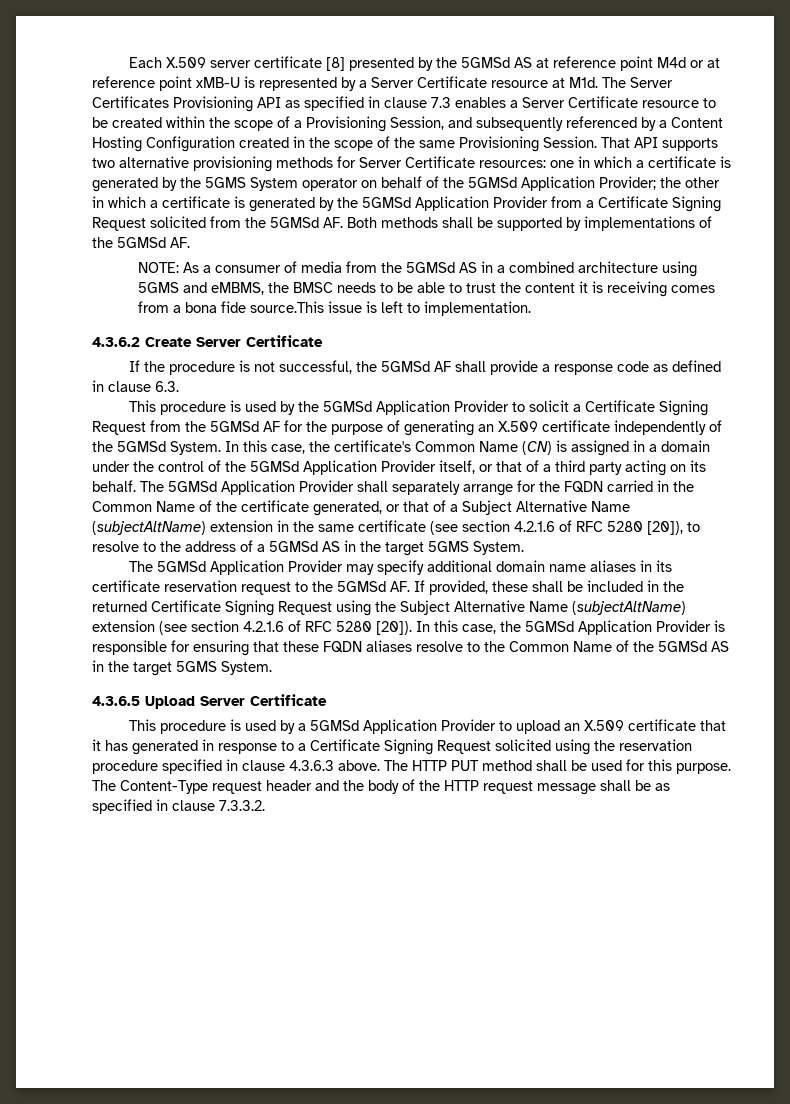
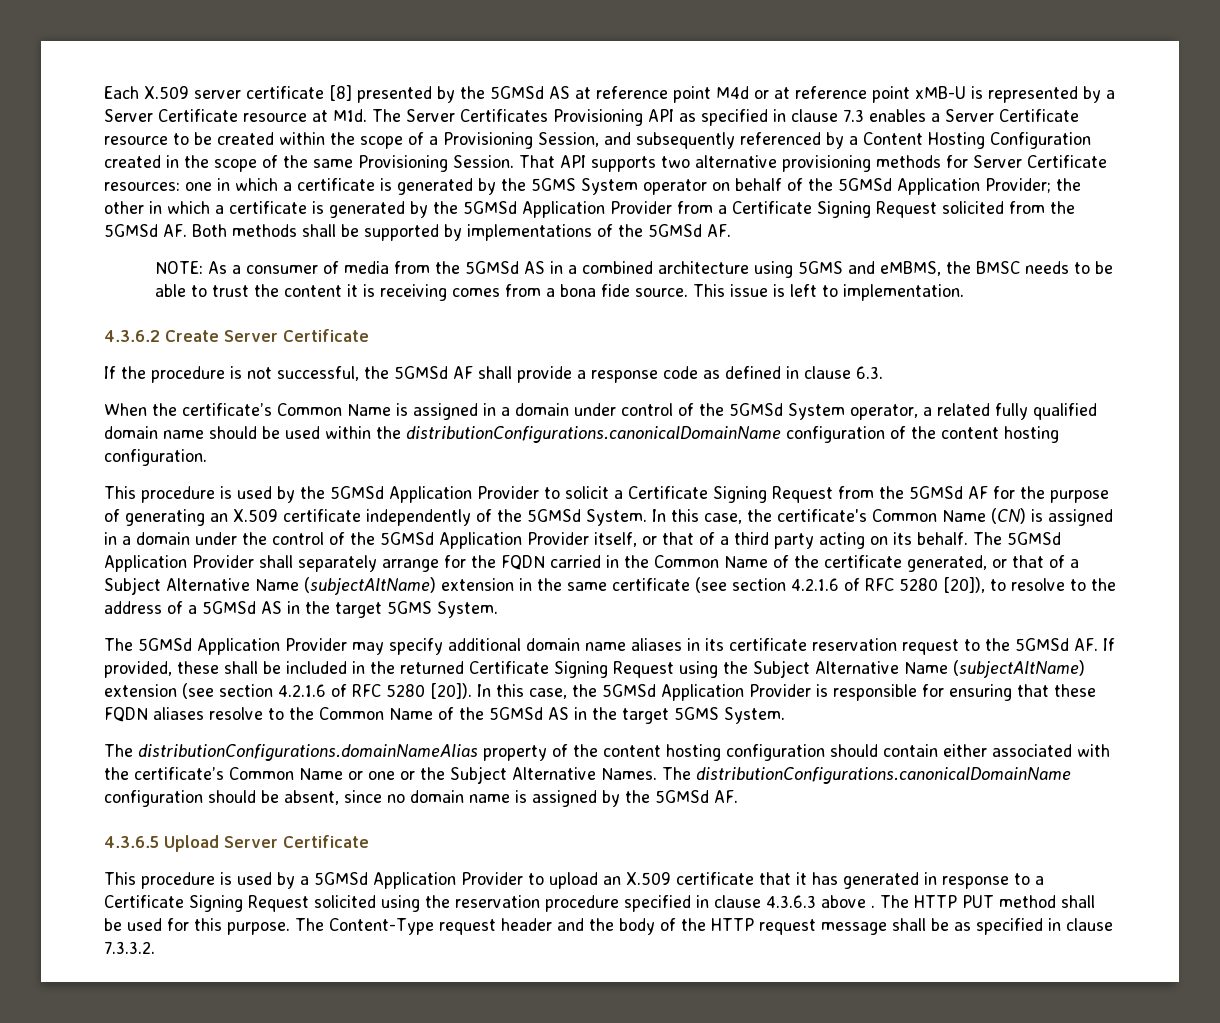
[249,301,324,313] source.This -> [634,284,725,297] source. This
(179, 386) none -> [104,403,1097,420] [104,426,1059,443] [104,449,207,466] // When the certificate’s Common Name is assigned in a domain under control of the 5GMSd System operator, a related fully qualified domain name should be used within the distributionConfigurations.canonicalDomainName configuration of the content hosting configuration.
(272, 668) none -> [104,744,1110,761] [104,766,1071,784] [104,790,738,807] // The distributionConfigurations.domainNameAlias property of the content hosting configuration should contain either associated with the certificate’s Common Name or one or the Subject Alternative Names. The distributionConfigurations.canonicalDomainName configuration should be absent, since no domain name is assigned by the 5GMSd AF.
[338,760,380,771] above. -> [821,895,875,908] above .

